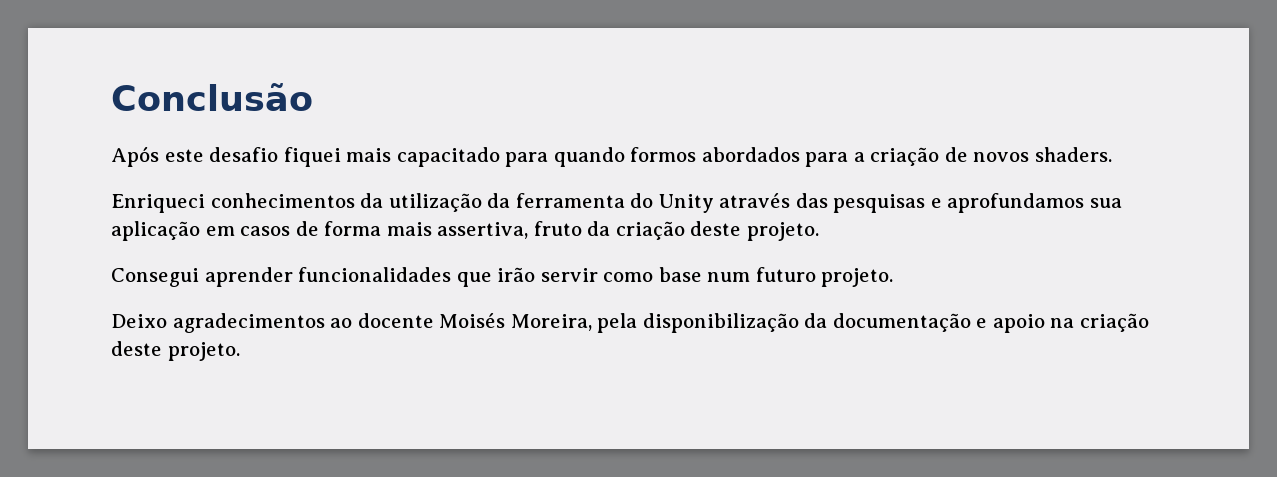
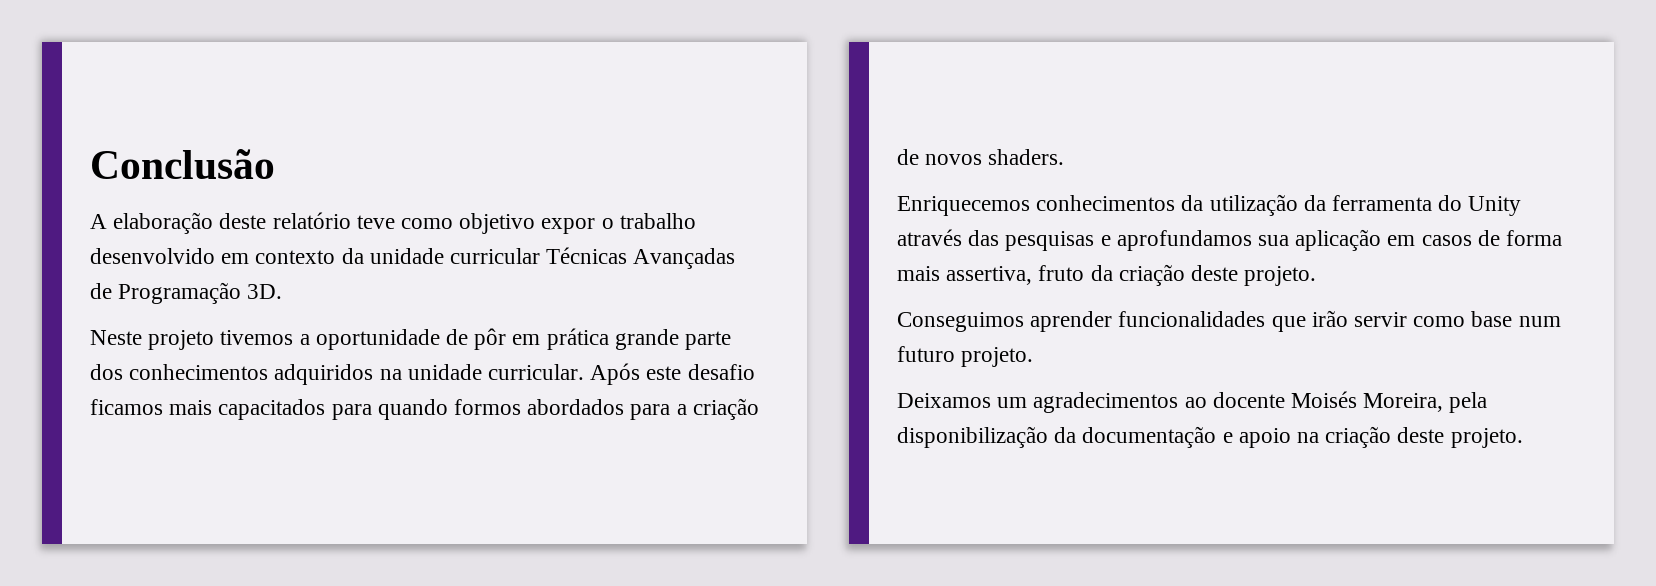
[111,146,500,167] Após este desafio fiquei mais capacitado -> [90,212,696,234] [90,247,736,269] [90,282,283,304] [90,328,732,350] [90,363,755,385] [90,399,326,420] A elaboração deste relatório teve como objetivo expor o trabalho desenvolvido em contexto da unidade curricular Técnicas Avançadas de Programação 3D. // Neste projeto tivemos a oportunidade de pôr em prática grande parte dos conhecimentos adquiridos na unidade curricular. Após este desafio ficamos mais capacitados
[111,194,205,213] Enriqueci -> [897,196,1030,216] Enriquecemos
[111,268,199,287] Consegui -> [897,312,1024,332] Conseguimos
[111,314,167,328] Deixo -> [897,393,1028,408] Deixamos um

